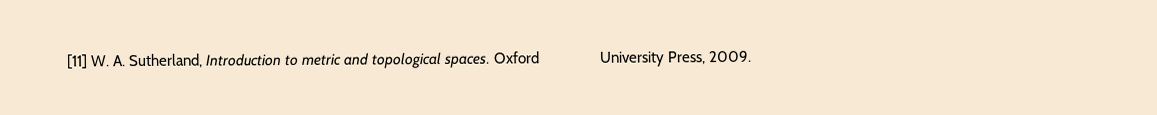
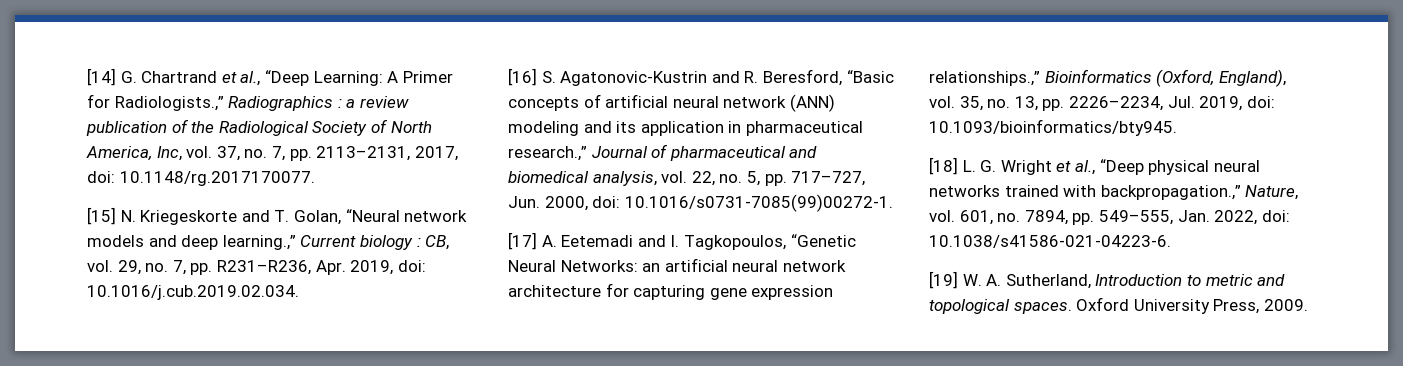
[66,54,88,70] [11] -> [87,68,453,86] [87,94,409,111] [86,119,432,136] [86,146,458,161] [87,171,315,186] [87,207,468,225] [87,235,450,250] [87,260,426,275] [87,285,299,300] [508,68,894,86] [508,94,835,112] [508,121,863,136] [508,144,818,161] [508,171,866,186] [508,194,893,212] [508,232,856,250] [508,258,846,272] [508,283,834,300] [929,69,1286,87] [929,96,1275,111] [929,119,1177,136] [929,157,1260,175] [929,185,1299,200] [929,210,1290,225] [929,235,1171,248] [929,271,958,289] [14] G. Chartrand et al., “Deep Learning: A Primer for Radiologists.,” Radiographics : a review publication of the Radiological Society of North America, Inc, vol. 37, no. 7, pp. 2113–2131, 2017, doi: 10.1148/rg.2017170077. // [15] N. Kriegeskorte and T. Golan, “Neural network models and deep learning.,” Current biology : CB, vol. 29, no. 7, pp. R231–R236, Apr. 2019, doi: 10.1016/j.cub.2019.02.034. // [16] S. Agatonovic-Kustrin and R. Beresford, “Basic concepts of artificial neural network (ANN) modeling and its application in pharmaceutical research.,” Journal of pharmaceutical and biomedical analysis, vol. 22, no. 5, pp. 717–727, Jun. 2000, doi: 10.1016/s0731-7085(99)00272-1. // [17] A. Eetemadi and I. Tagkopoulos, “Genetic Neural Networks: an artificial neural network architecture for capturing gene expression relationships.,” Bioinformatics (Oxford, England), vol. 35, no. 13, pp. 2226–2234, Jul. 2019, doi: 10.1093/bioinformatics/bty945. // [18] L. G. Wright et al., “Deep physical neural networks trained with backpropagation.,” Nature, vol. 601, no. 7894, pp. 549–555, Jan. 2022, doi: 10.1038/s41586-021-04223-6. // [19]

